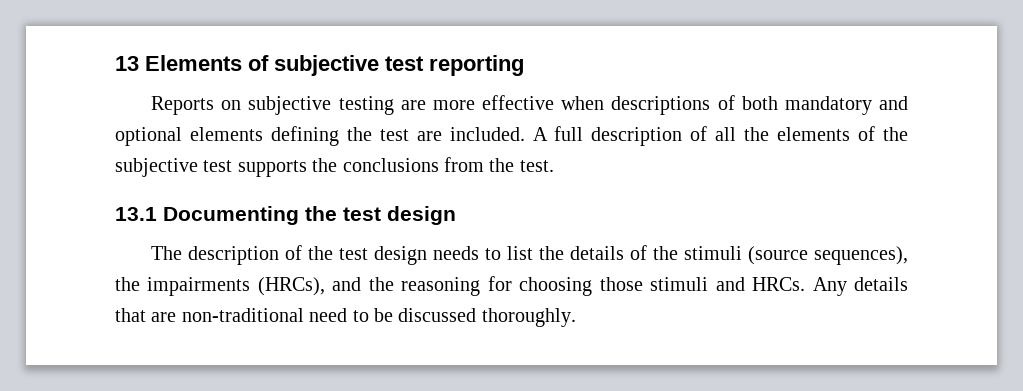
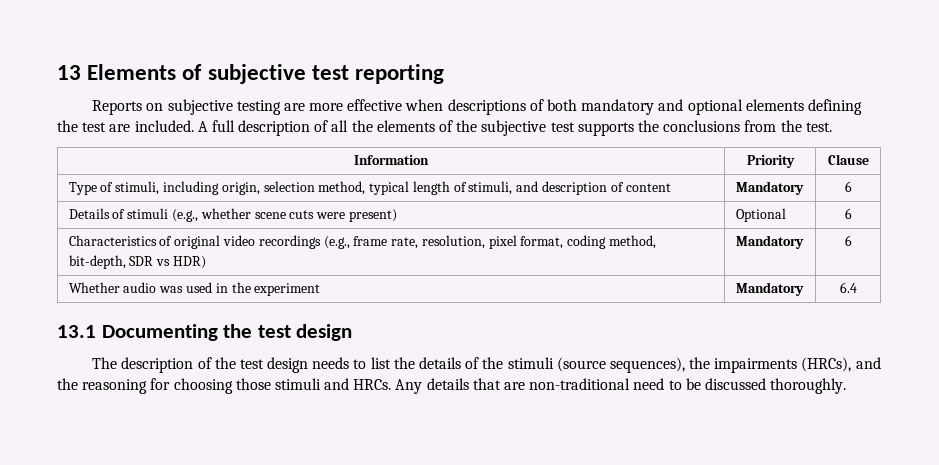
(554, 166) none -> [354,155,429,165] [746,155,795,168] [827,154,869,165] [68,181,671,195] [735,181,804,195] [844,181,852,192] [68,208,397,222] [735,208,786,222] [844,208,852,219] [68,235,656,249] [68,255,206,269] [735,235,804,249] [844,235,852,246] [68,282,321,296] [735,282,804,296] [839,282,857,293] // Information | Priority | Clause // Type of stimuli, including origin, selection method, typical length of stimuli, and description of content | Mandatory | 6 // Details of stimuli (e.g., whether scene cuts were present) | Optional | 6 // Characteristics of original video recordings (e.g., frame rate, resolution, pixel format, coding method, bit-depth, SDR vs HDR) | Mandatory | 6 // Whether audio was used in the experiment | Mandatory | 6.4

